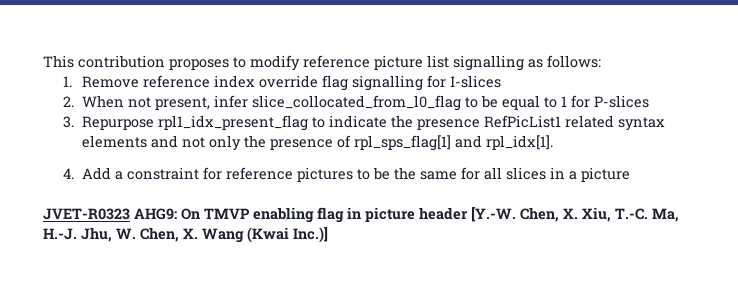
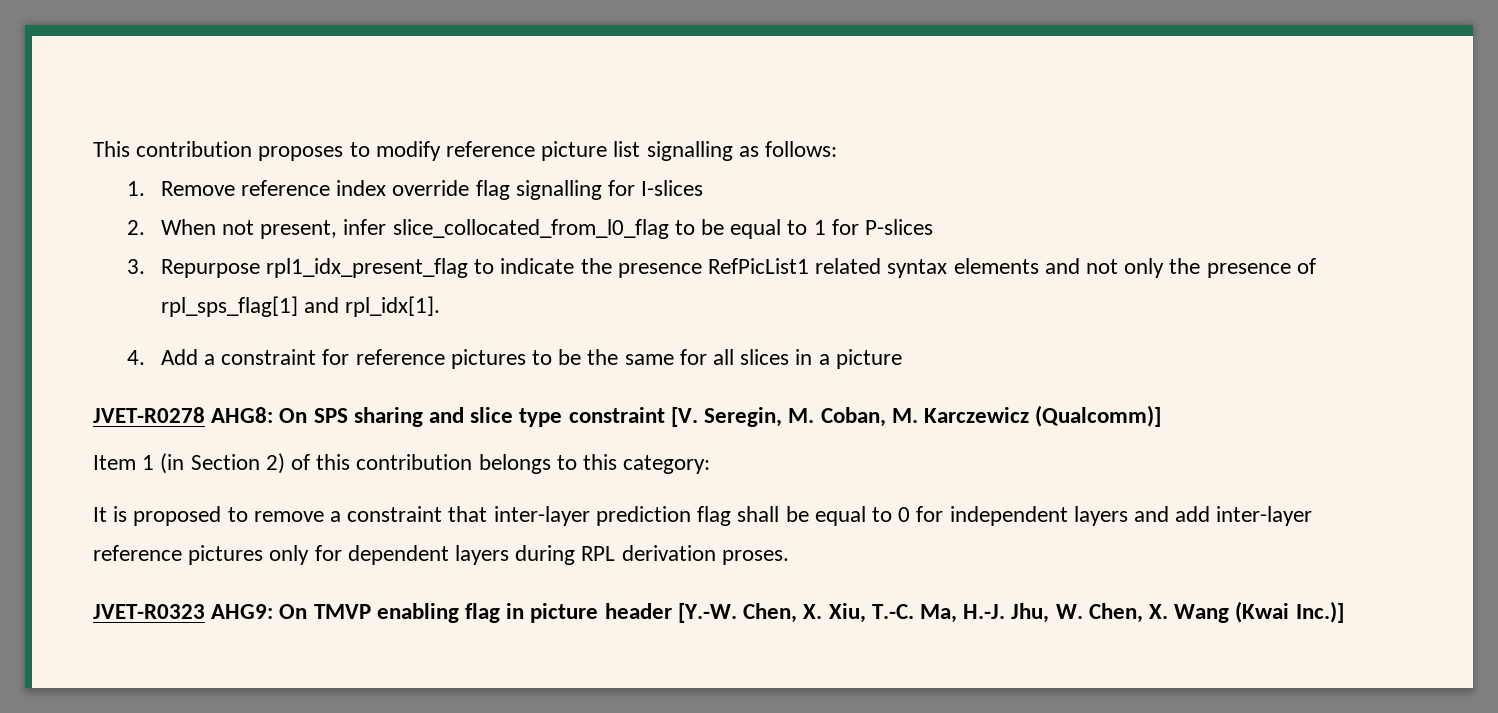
(631, 174) none -> [93,405,1162,427] [93,453,711,474] [93,506,1313,526] [93,545,789,565] // JVET-R0278 AHG8: On SPS sharing and slice type constraint [V. Seregin, M. Coban, M. Karczewicz (Qualcomm)] // Item 1 (in Section 2) of this contribution belongs to this category: // It is proposed to remove a constraint that inter-layer prediction flag shall be equal to 0 for independent layers and add inter-layer reference pictures only for dependent layers during RPL derivation proses.

